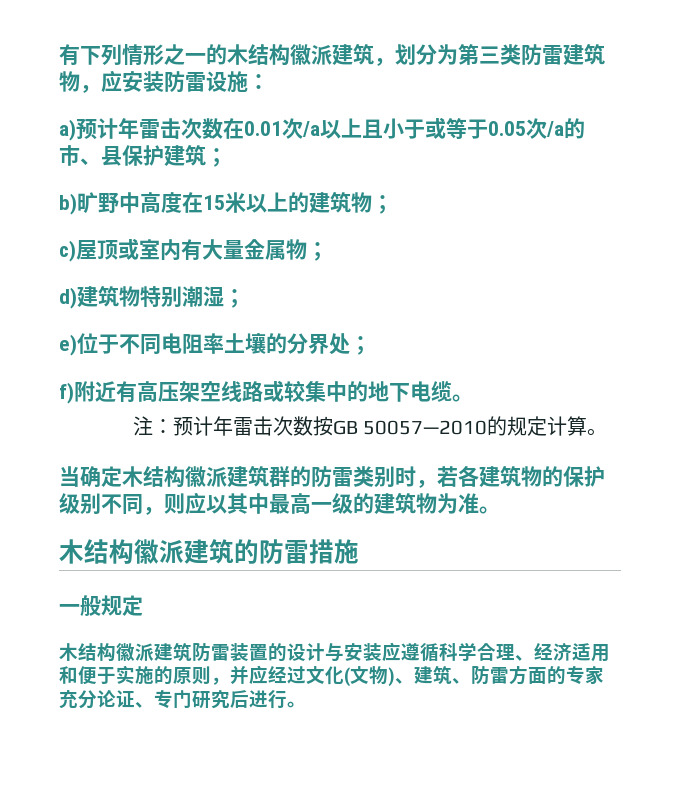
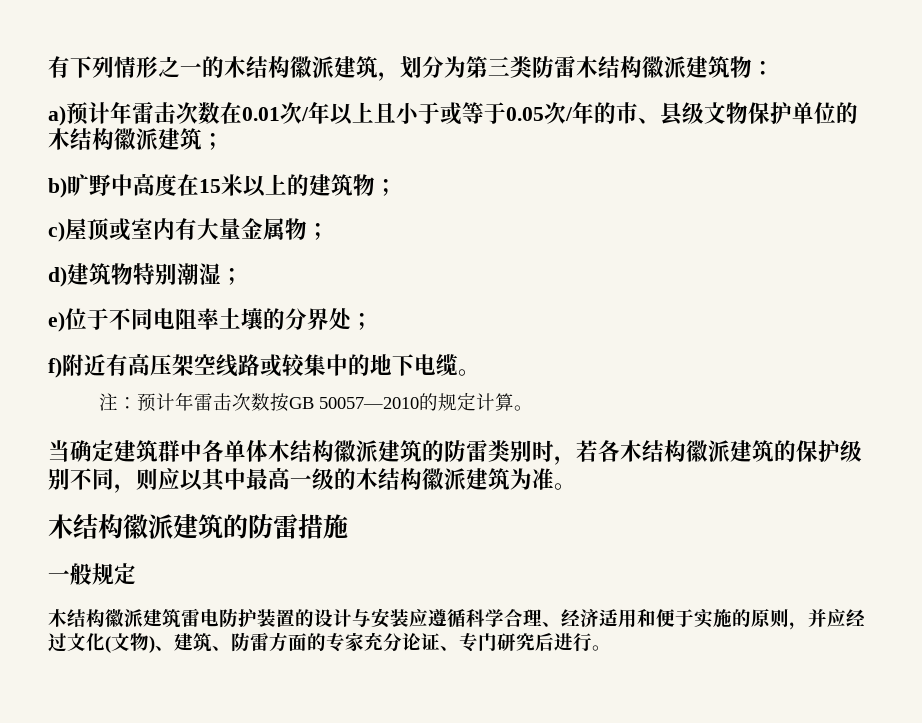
[563,43,605,65] [59,70,248,93] 建筑物，应安装防雷设施 -> [576,56,752,78] 木结构徽派建筑物
[302,121,320,137] /a -> [301,101,330,124] /年
[546,121,564,137] /a -> [565,101,594,124] /年
[122,145,164,166] 保护 -> [682,102,858,124] [48,128,158,150] 级文物保护单位的木结构徽派
[122,465,290,488] 木结构徽派建筑群 -> [114,440,422,462] 建筑群中各单体木结构徽派建筑
[479,465,542,487] 建筑物 -> [620,440,774,462] 木结构徽派建筑
[374,492,437,514] 建筑物 -> [356,468,510,490] 木结构徽派建筑
[192,643,230,662] 防雷 -> [181,608,257,628] 雷电防护

